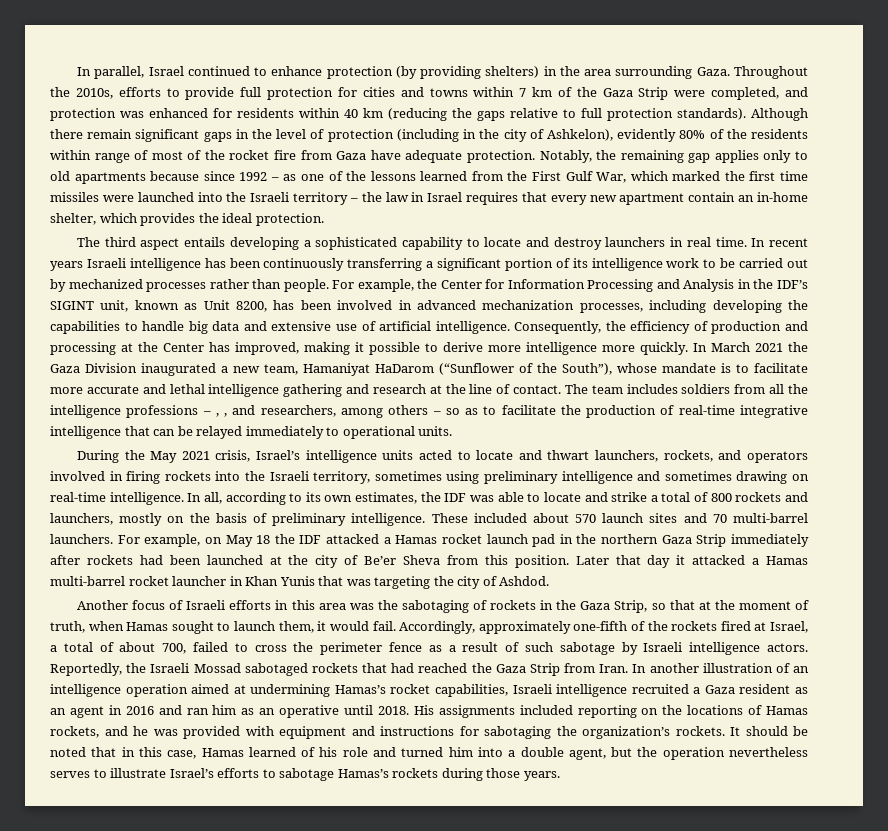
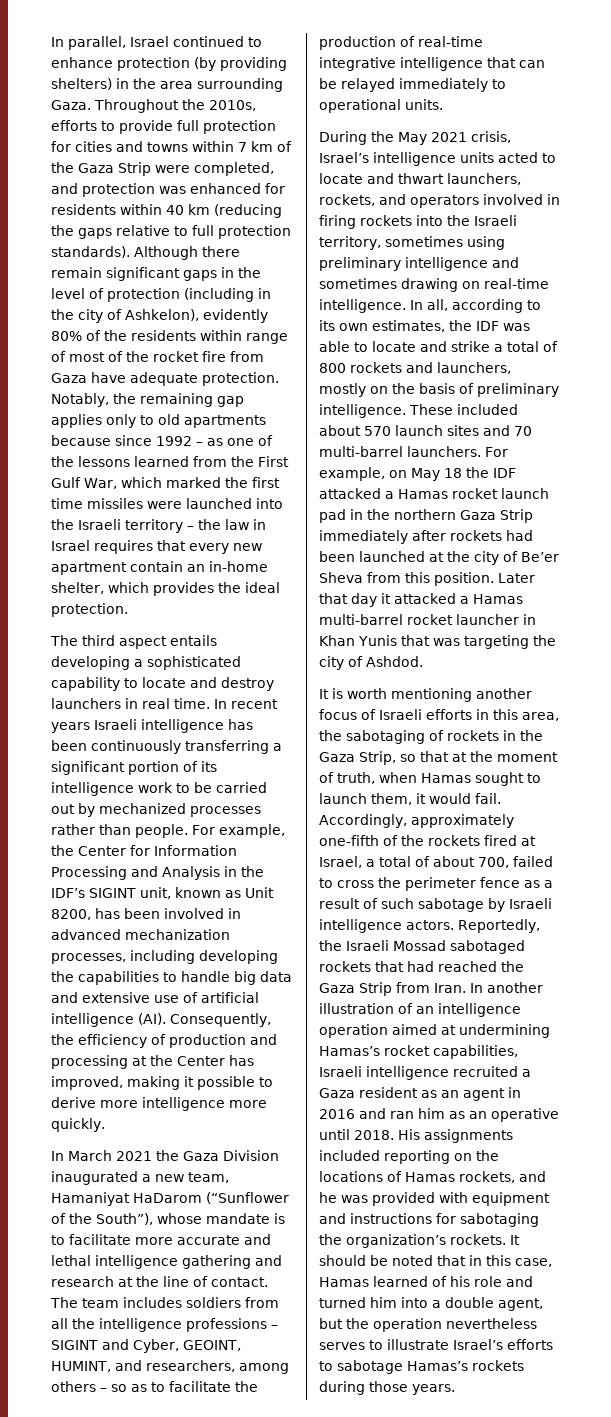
[435,321,510,334] intelligence. -> [51,1013,166,1027] intelligence (AI).
(688, 348) none -> (105, 1125) //
[215,413,228,417] , , -> [51,1339,241,1353] [51,1361,111,1372] SIGINT and Cyber, GEOINT, HUMINT,
[76,600,128,610] Another -> [319,688,532,702] It is worth mentioning another
[318,603,374,610] area was -> [522,712,559,721] area,

